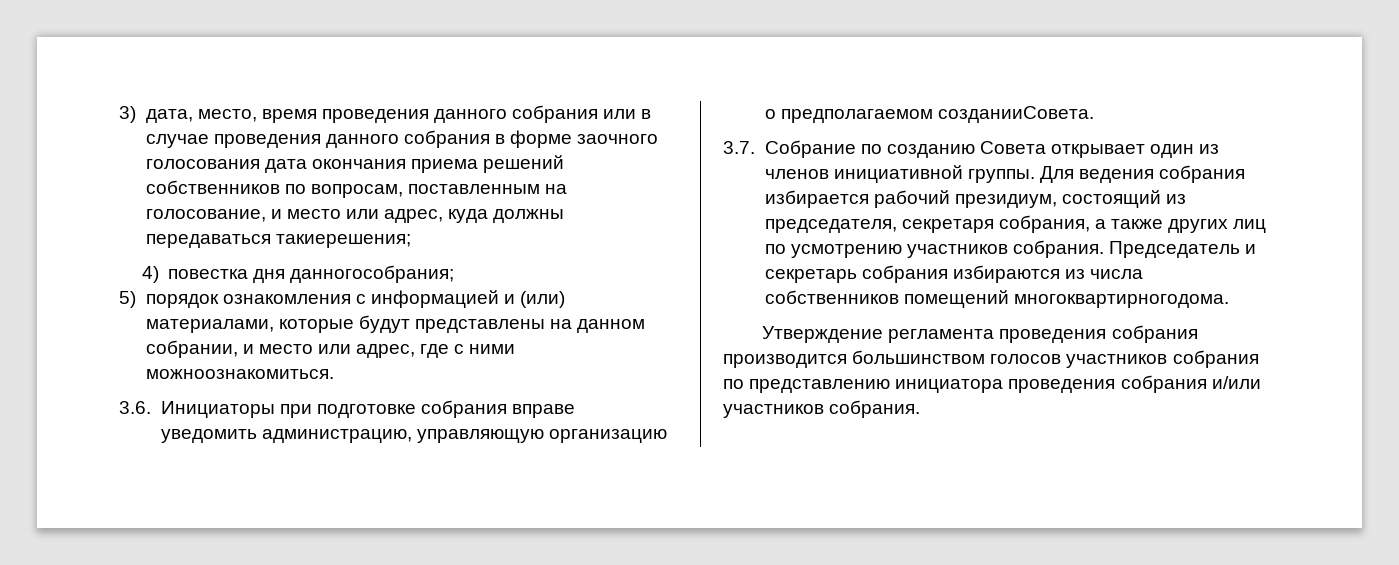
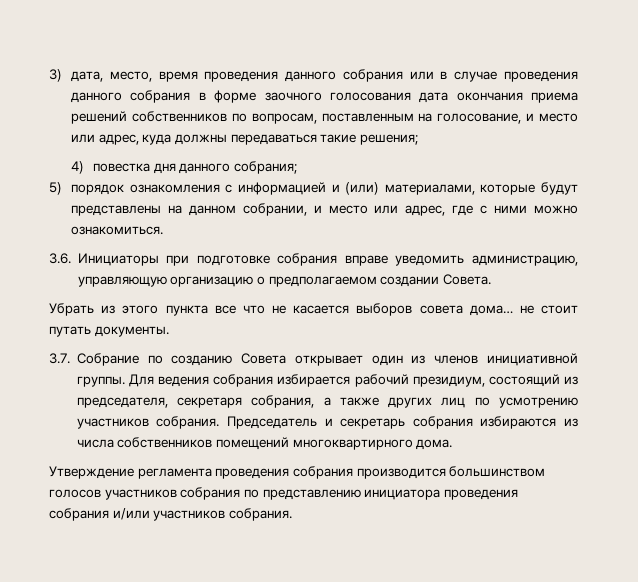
[275,234,411,248] такиерешения; -> [320,134,418,145] такие решения;
[290,265,455,283] данногособрания; -> [179,161,297,174] данного собрания;
[145,369,334,379] можноознакомиться. -> [533,205,578,214] [71,226,164,235] можно ознакомиться.
[937,106,1094,123] созданииСовета. -> [380,274,491,287] [49,303,578,316] [49,326,169,337] создании Совета. // Убрать из этого пункта все что не касается выборов совета дома… не стоит путать документы.
[1013,294,1229,308] многоквартирногодома. -> [292,439,453,450] многоквартирного дома.

